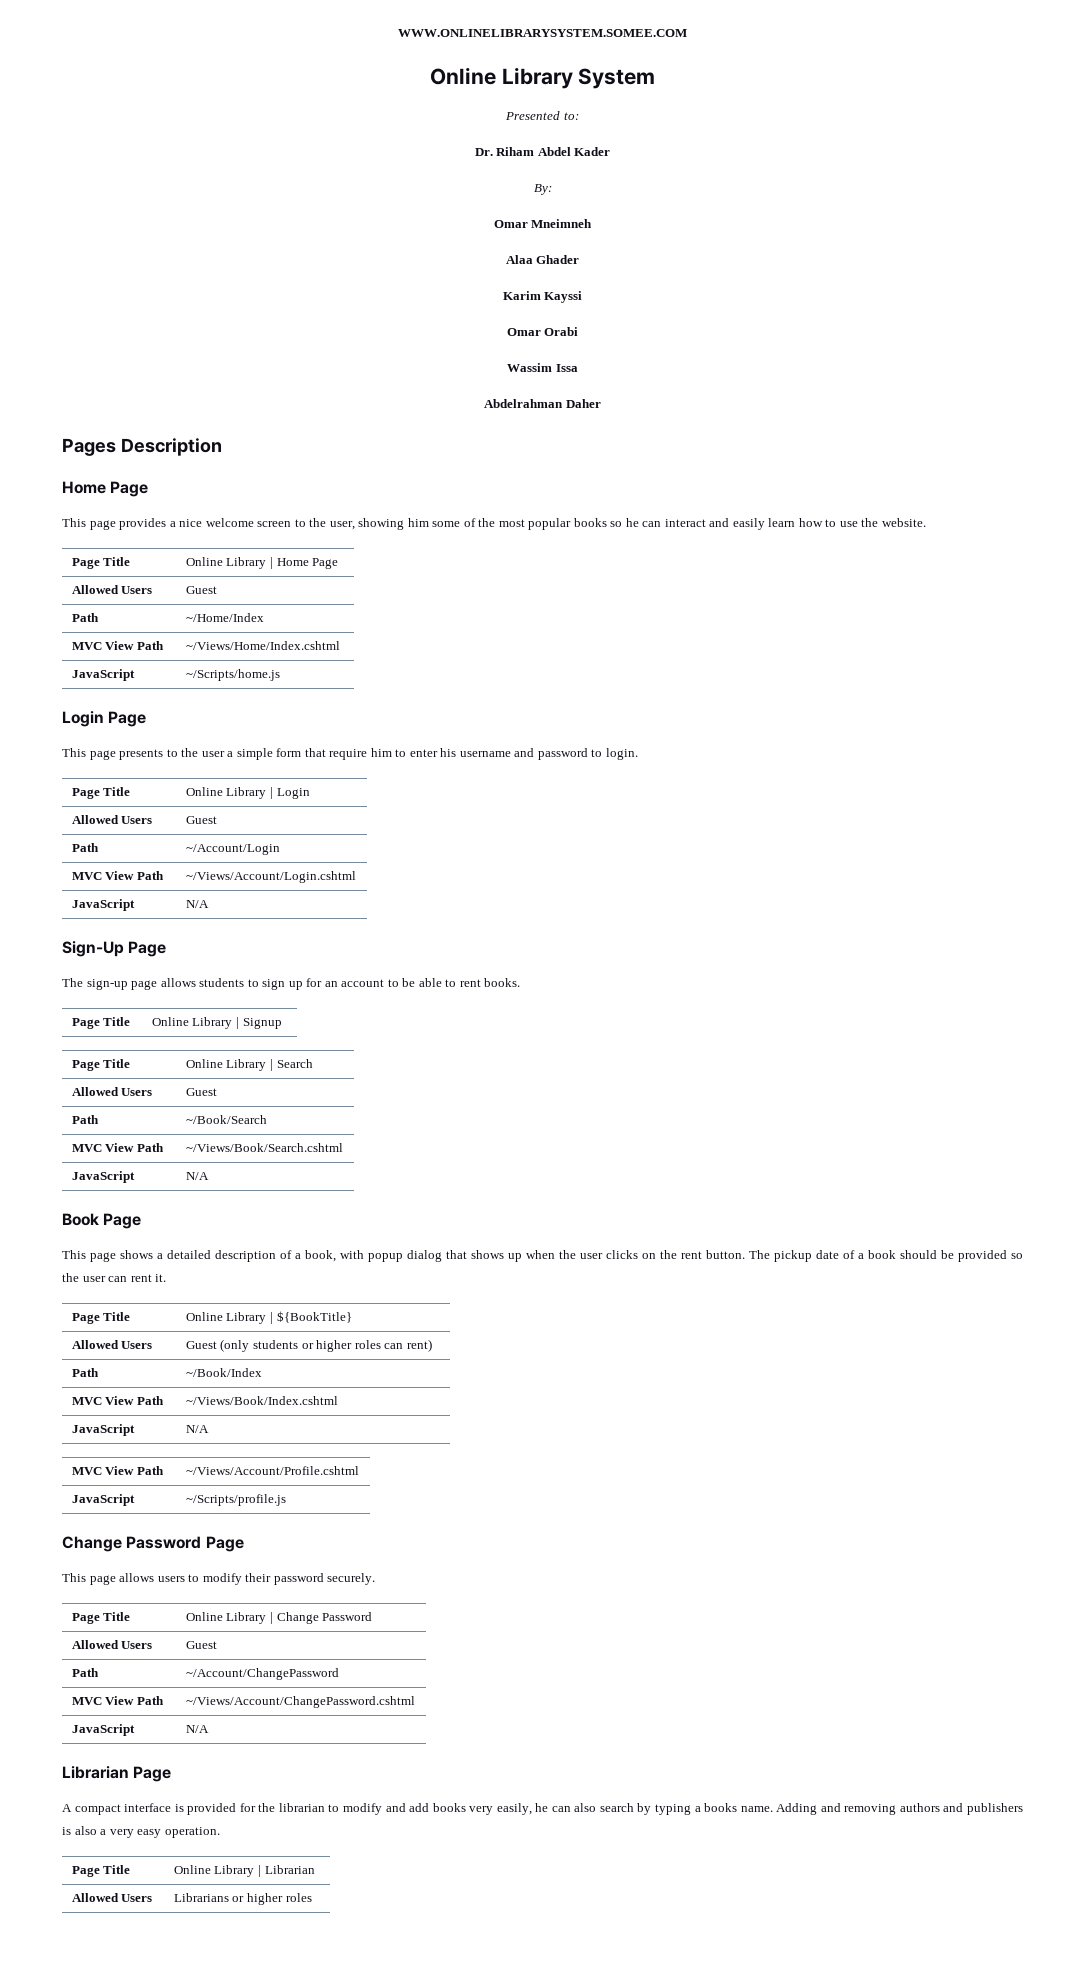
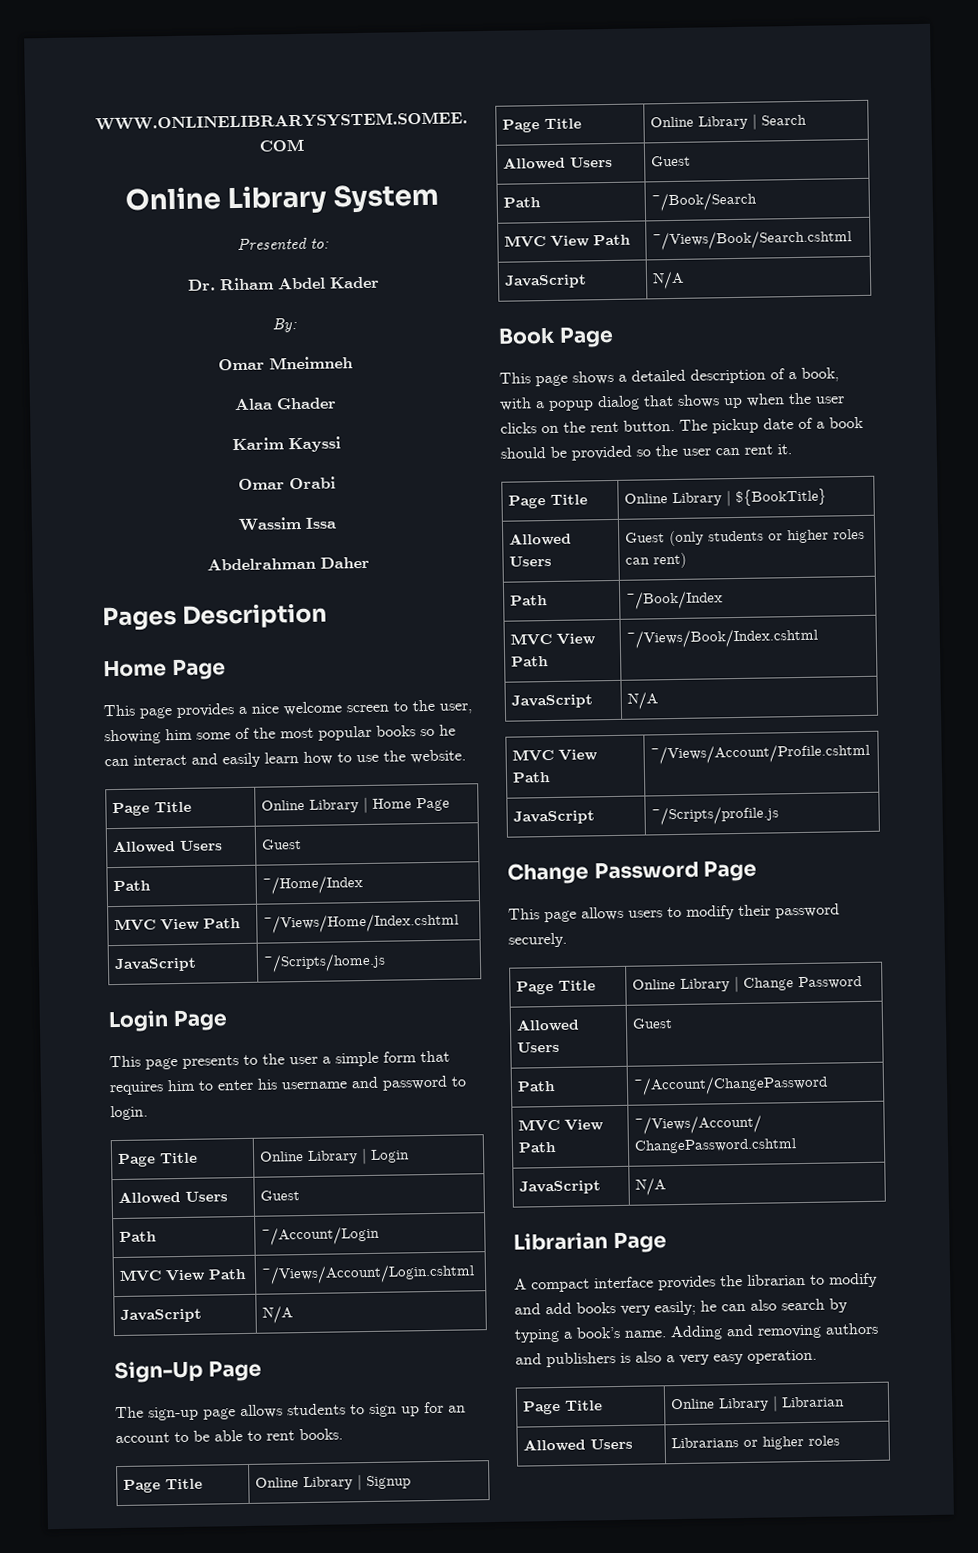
[329,749,368,760] require -> [109,1081,164,1096] requires
(364, 1254) none -> [535,401,545,409] a
[174,1803,256,1815] is provided for -> [658,1275,716,1291] provides
[496,1803,532,1815] easily, -> [654,1300,696,1316] easily;
[704,1803,738,1812] books -> [576,1326,621,1339] book’s

